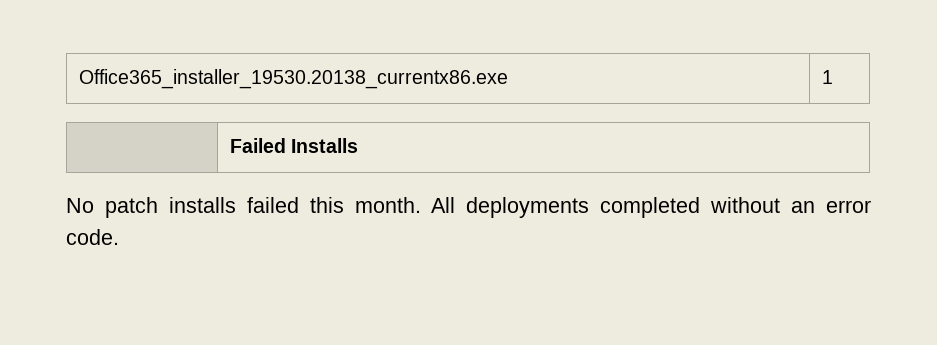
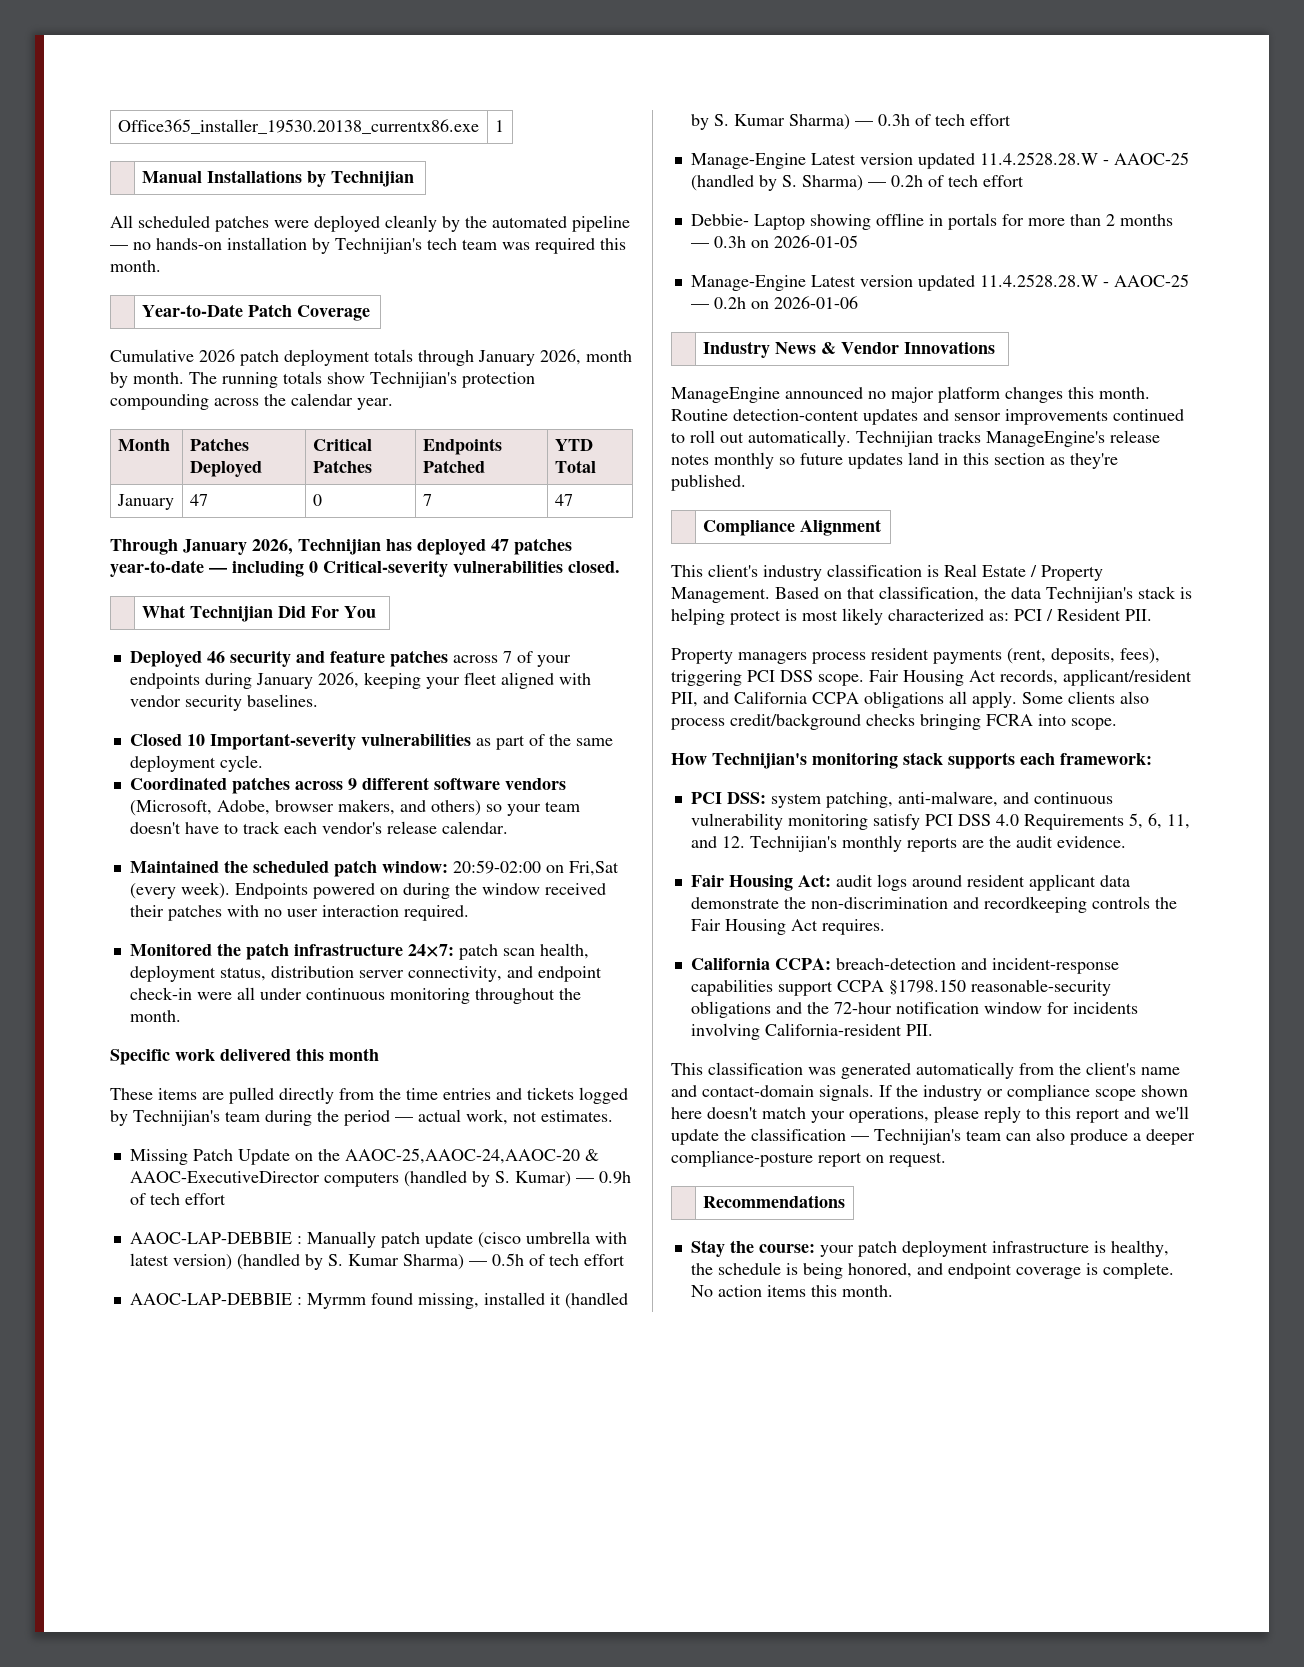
[229,138,358,153] [66,197,871,218] [66,229,119,245] Failed Installs // No patch installs failed this month. All deployments completed without an error code. -> [141,170,414,187] [110,215,630,232] [110,237,626,254] [110,260,161,272] [141,304,370,321] [110,349,632,366] [110,371,535,388] [110,393,393,410] [117,438,170,451] [189,438,249,451] [189,461,262,477] [312,438,372,451] [312,460,372,473] [422,438,502,455] [422,460,485,473] [554,439,593,451] [554,460,596,473] [116,494,174,510] [189,494,208,506] [312,494,322,506] [422,494,432,506] [554,494,573,506] [110,538,572,555] [110,560,620,577] [141,605,376,622] [129,650,571,667] [129,672,591,689] [129,694,318,711] [129,733,613,750] [129,755,263,772] [129,777,566,794] [129,799,580,816] [129,821,508,834] [129,860,619,877] [129,882,606,899] [129,905,469,921] [129,943,589,960] [129,965,602,982] [129,987,581,1004] [129,1010,181,1022] [110,1048,379,1065] [110,1087,628,1104] [110,1109,613,1126] [129,1148,599,1165] [129,1170,631,1187] [129,1193,226,1205] [129,1231,627,1248] [129,1253,625,1270] [129,1292,628,1309] [690,114,1011,130] [690,152,1189,169] [690,174,1024,191] [690,213,1173,230] [690,235,858,248] [690,274,1189,291] [690,296,858,309] [702,341,995,358] [671,386,1150,403] [671,409,1184,425] [671,430,1160,447] [671,452,1118,469] [671,474,746,491] [702,519,881,536] [671,564,1103,581] [671,586,1192,603] [671,608,1152,625] [671,648,1160,664] [671,669,1192,686] [671,691,1149,708] [671,713,1117,730] [671,752,1152,769] [690,791,1113,808] [690,813,1190,830] [690,835,1126,852] [690,874,1130,891] [690,896,1177,913] [690,919,885,935] [690,958,1119,974] [690,979,1111,996] [690,1001,1138,1018] [690,1023,933,1040] [671,1062,1180,1079] [671,1084,1188,1101] [671,1106,1189,1123] [671,1128,1195,1145] [671,1150,946,1167] [702,1195,845,1208] [690,1240,1169,1257] [690,1262,1174,1279] [690,1285,893,1297] Manual Installations by Technijian // All scheduled patches were deployed cleanly by the automated pipeline — no hands-on installation by Technijian's tech team was required this month. // | Year-to-Date Patch Coverage // Cumulative 2026 patch deployment totals through January 2026, month by month. The running totals show Technijian's protection compounding across the calendar year. // Month | Patches Deployed | Critical Patches | Endpoints Patched | YTD Total // January | 47 | 0 | 7 | 47 // Through January 2026, Technijian has deployed 47 patches year-to-date — including 0 Critical-severity vulnerabilities closed. // | What Technijian Did For You // Deployed 46 security and feature patches across 7 of your endpoints during January 2026, keeping your fleet aligned with vendor security baselines. // Closed 10 Important-severity vulnerabilities as part of the same deployment cycle. // Coordinated patches across 9 different software vendors (Microsoft, Adobe, browser makers, and others) so your team doesn't have to track each vendor's release calendar. // Maintained the scheduled patch window: 20:59-02:00 on Fri,Sat (every week). Endpoints powered on during the window received their patches with no user interaction required. // Monitored the patch infrastructure 24×7: patch scan health, deployment status, distribution server connectivity, and endpoint check-in were all under continuous monitoring throughout the month. // Specific work delivered this month // These items are pulled directly from the time entries and tickets logged by Technijian's team during the period — actual work, not estimates. // Missing Patch Update on the AAOC-25,AAOC-24,AAOC-20 & AAOC-ExecutiveDirector computers (handled by S. Kumar) — 0.9h of tech effort // AAOC-LAP-DEBBIE : Manually patch update (cisco umbrella with latest version) (handled by S. Kumar Sharma) — 0.5h of tech effort // AAOC-LAP-DEBBIE : Myrmm found missing, installed it (handled by S. Kumar Sharma) — 0.3h of tech effort // Manage-Engine Latest version updated 11.4.2528.28.W - AAOC-25 (handled by S. Sharma) — 0.2h of tech effort // Debbie- Laptop showing offline in portals for more than 2 months — 0.3h on 2026-01-05 // Manage-Engine Latest version updated 11.4.2528.28.W - AAOC-25 — 0.2h on 2026-01-06 // | Industry News & Vendor Innovations // ManageEngine announced no major platform changes this month. Routine detection-content updates and sensor improvements continued to roll out automatically. Technijian tracks ManageEngine's release notes monthly so future updates land in this section as they're published. // | Compliance Alignment // This client's industry classification is Real Estate / Property Management. Based on that classification, the data Technijian's stack is helping protect is most likely characterized as: PCI / Resident PII. // Property managers process resident payments (rent, deposits, fees), triggering PCI DSS scope. Fair Housing Act records, applicant/resident PII, and California CCPA obligations all apply. Some clients also process credit/background checks bringing FCRA into scope. // How Technijian's monitoring stack supports each framework: // PCI DSS: system patching, anti-malware, and continuous vulnerability monitoring satisfy PCI DSS 4.0 Requirements 5, 6, 11, and 12. Technijian's monthly reports are the audit evidence. // Fair Housing Act: audit logs around resident applicant data demonstrate the non-discrimination and recordkeeping controls the Fair Housing Act requires. // California CCPA: breach-detection and incident-response capabilities support CCPA §1798.150 reasonable-security obligations and the 72-hour notification window for incidents involving California-resident PII. // This classification was generated automatically from the client's name and contact-domain signals. If the industry or compliance scope shown here doesn't match your operations, please reply to this report and we'll update the classification — Technijian's team can also produce a deeper compliance-posture report on request. // | Recommendations // Stay the course: your patch deployment infrastructure is healthy, the schedule is being honored, and endpoint coverage is complete. No action items this month.

